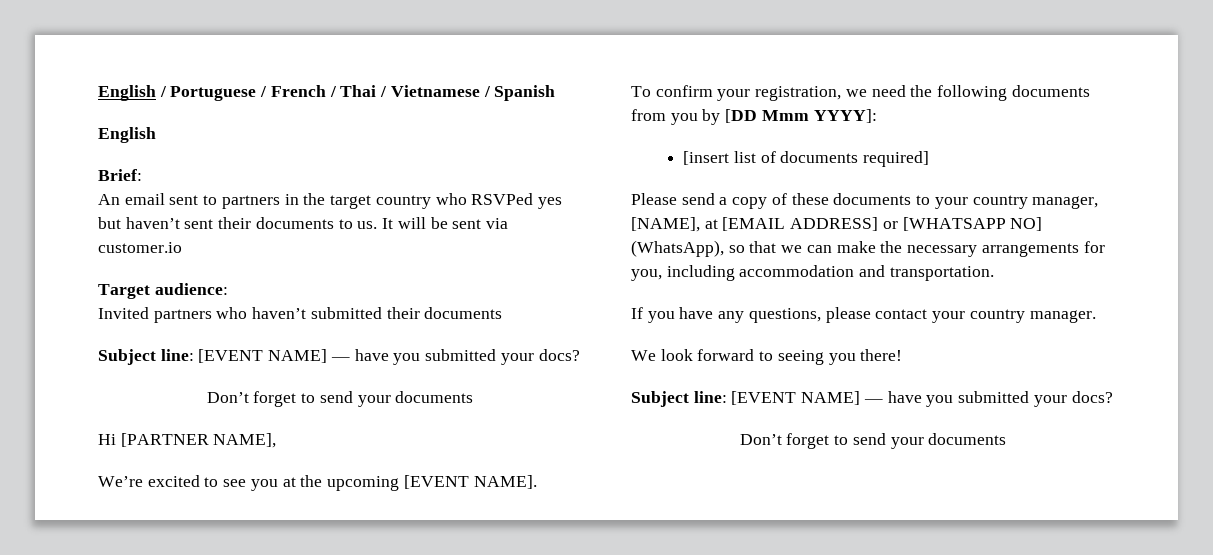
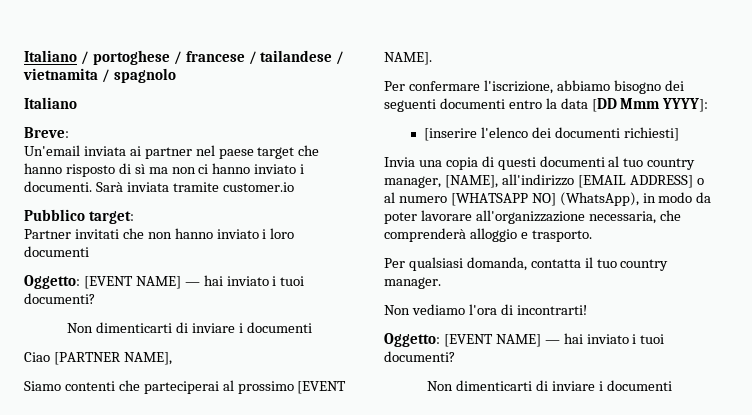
[98,85,556,101] [98,127,156,143] [98,169,142,181] [98,193,562,209] [98,217,508,229] [98,242,182,253] [98,283,228,299] [98,307,503,323] [98,349,580,365] [206,391,474,407] [98,433,277,448] [98,475,537,491] [631,85,1090,101] [631,109,877,125] [683,151,930,167] [631,193,968,209] English / Portuguese / French / Thai / Vietnamese / Spanish // English // Brief: // An email sent to partners in the target country who RSVPed yes but haven’t sent their documents to us. It will be sent via customer.io // Target audience: // Invited partners who haven’t submitted their documents // Subject line: [EVENT NAME] — have you submitted your docs? // Don’t forget to send your documents // Hi [PARTNER NAME], // We’re excited to see you at the upcoming [EVENT NAME]. // To confirm your registration, we need the following documents from you by [DD Mmm YYYY]: // [insert list of documents required] // Please send a copy of these documents to your -> [24,50,345,65] [23,68,176,83] [24,97,77,109] [24,127,69,138] [24,145,320,159] [24,163,305,177] [24,181,294,192] [24,209,134,224] [24,228,295,239] [24,246,89,257] [24,275,305,289] [24,293,95,304] [67,322,312,333] [24,352,172,365] [24,380,347,394] [384,52,432,65] [384,80,684,94] [384,98,709,112] [424,127,679,141] [384,156,644,170] Italiano / portoghese / francese / tailandese / vietnamita / spagnolo // Italiano // Breve: // Un'email inviata ai partner nel paese target che hanno risposto di sì ma non ci hanno inviato i documenti. Sarà inviata tramite customer.io // Pubblico target: // Partner invitati che non hanno inviato i loro documenti // Oggetto: [EVENT NAME] — hai inviato i tuoi documenti? // Non dimenticarti di inviare i documenti // Ciao [PARTNER NAME], // Siamo contenti che parteciperai al prossimo [EVENT NAME]. // Per confermare l'iscrizione, abbiamo bisogno dei seguenti documenti entro la data [DD Mmm YYYY]: // [inserire l'elenco dei documenti richiesti] // Invia una copia di questi documenti al tuo
[704,219,718,229] at -> [501,174,574,186] all'indirizzo
[882,217,1043,231] [631,240,1105,257] [631,265,994,281] [631,307,1096,323] [631,349,903,365] [631,391,1113,407] [739,433,1007,449] or [WHATSAPP NO] (WhatsApp), so that we can make the necessary arrangements for you, including accommodation and transportation. // If you have any questions, please contact your country manager. // We look forward to seeing you there! // Subject line: [EVENT NAME] — have you submitted your docs? // Don’t forget to send your documents -> [696,178,704,185] [384,192,712,206] [384,210,681,224] [384,228,592,242] [384,257,669,271] [384,277,441,289] [384,304,587,315] [384,333,665,347] [384,351,455,362] [427,380,672,391] o al numero [WHATSAPP NO] (WhatsApp), in modo da poter lavorare all'organizzazione necessaria, che comprenderà alloggio e trasporto. // Per qualsiasi domanda, contatta il tuo country manager. // Non vediamo l'ora di incontrarti! // Oggetto: [EVENT NAME] — hai inviato i tuoi documenti? // Non dimenticarti di inviare i documenti

